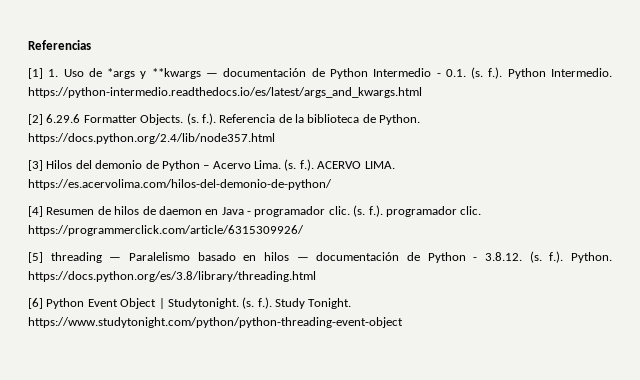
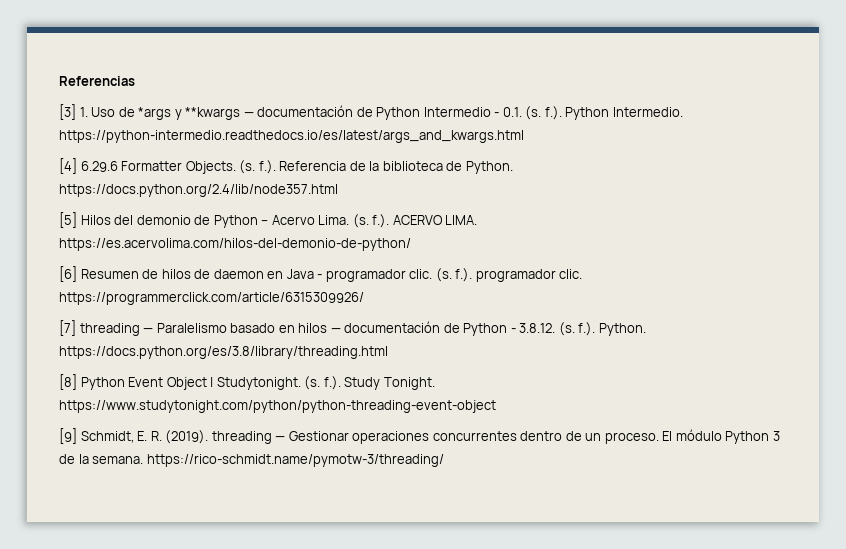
[28,68,43,79] [1] -> [59,104,76,120] [3]
[28,114,43,125] [2] -> [59,158,77,174] [4]
[28,160,43,171] [3] -> [59,212,77,228] [5]
[28,206,43,217] [4] -> [59,266,77,282] [6]
[28,252,43,263] [5] -> [59,320,76,336] [7]
[28,298,43,309] [6] -> [59,374,77,390] [8]
(403, 322) none -> [59,428,780,444] [59,454,444,467] // [9] Schmidt, E. R. (2019). threading — Gestionar operaciones concurrentes dentro de un proceso. El módulo Python 3 de la semana. https://rico-schmidt.name/pymotw-3/threading/

